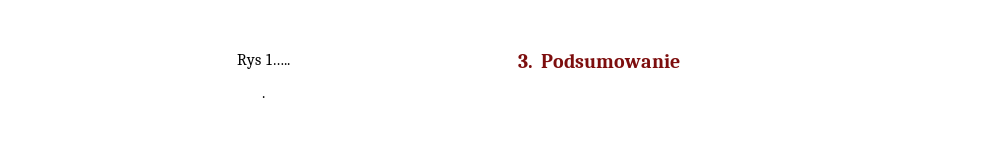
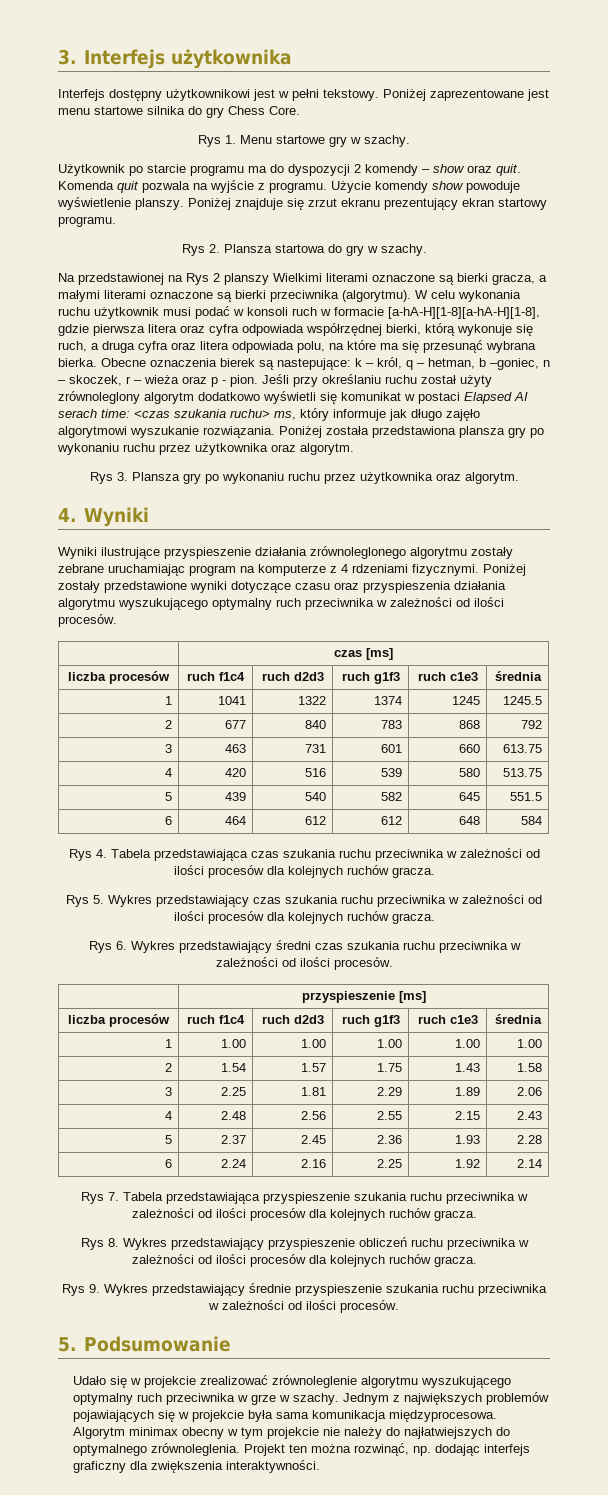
[237,53,290,69] [262,96,265,98] [518,53,680,68] Rys 1….. // . // 3. Podsumowanie -> [58,49,292,69] [58,89,549,101] [58,106,300,118] [198,135,410,147] [58,164,521,176] [58,180,520,193] [57,197,547,210] [58,216,116,227] [181,244,427,256] [58,273,547,285] [58,290,521,302] [58,306,540,319] [58,323,533,336] [58,340,536,353] [58,357,550,370] [58,374,492,387] [58,391,528,404] [58,408,480,421] [58,426,544,438] [57,443,354,455] [89,472,519,484] [58,507,149,527] [58,546,513,559] [58,564,526,576] [58,581,506,593] [58,597,504,610] [58,614,117,627] [334,648,393,660] [68,671,170,684] [187,672,245,681] [261,672,324,681] [341,672,400,684] [417,672,478,681] [494,671,542,681] [165,696,173,705] [218,696,247,705] [298,696,327,705] [374,696,403,705] [452,696,481,705] [503,696,543,705] [165,720,173,729] [225,720,247,729] [305,720,327,729] [381,720,403,729] [459,720,481,729] [521,720,543,729] [165,744,173,753] [225,744,247,753] [305,744,327,753] [381,744,403,753] [459,744,481,753] [503,744,543,753] [165,768,173,777] [225,768,247,777] [305,768,327,777] [381,768,403,777] [459,768,481,777] [503,768,543,777] [165,792,173,801] [225,792,247,801] [305,792,327,801] [381,792,403,801] [459,792,481,801] [510,792,543,801] [165,816,173,825] [225,816,247,825] [305,816,327,825] [381,816,403,825] [459,816,481,825] [521,816,543,825] [68,848,540,861] [173,865,435,878] [66,894,542,907] [173,911,435,924] [88,940,521,953] [215,957,393,970] [301,991,426,1003] [68,1014,170,1027] [187,1015,245,1024] [261,1015,324,1024] [341,1015,400,1027] [417,1015,478,1024] [494,1014,542,1024] [165,1039,173,1048] [221,1039,247,1048] [301,1039,327,1048] [377,1039,403,1048] [455,1039,481,1048] [517,1039,543,1048] [165,1063,173,1072] [221,1063,247,1072] [301,1063,327,1072] [377,1063,403,1072] [455,1063,481,1072] [517,1063,543,1072] [165,1087,173,1096] [221,1087,247,1096] [301,1087,327,1096] [377,1087,403,1096] [455,1087,481,1096] [517,1087,543,1096] [165,1111,173,1120] [221,1111,247,1120] [301,1111,327,1120] [377,1111,403,1120] [455,1111,481,1120] [517,1111,543,1120] [165,1135,173,1144] [221,1135,247,1144] [301,1135,327,1144] [377,1135,403,1144] [455,1135,481,1144] [517,1135,543,1144] [165,1159,173,1168] [221,1159,247,1168] [301,1159,327,1168] [377,1159,403,1168] [455,1159,481,1168] [517,1159,543,1168] [81,1192,528,1204] [131,1208,477,1221] [80,1237,529,1250] [131,1254,477,1267] [62,1283,547,1296] [208,1300,399,1313] [58,1336,231,1352] [72,1375,511,1388] [72,1392,549,1405] [72,1410,497,1422] [72,1427,510,1439] [72,1443,530,1456] [72,1460,320,1473] 3. Interfejs użytkownika // Interfejs dostępny użytkownikowi jest w pełni tekstowy. Poniżej zaprezentowane jest menu startowe silnika do gry Chess Core. // Rys 1. Menu startowe gry w szachy. // Użytkownik po starcie programu ma do dyspozycji 2 komendy – show oraz quit. Komenda quit pozwala na wyjście z programu. Użycie komendy show powoduje wyświetlenie planszy. Poniżej znajduje się zrzut ekranu prezentujący ekran startowy programu. // Rys 2. Plansza startowa do gry w szachy. // Na przedstawionej na Rys 2 planszy Wielkimi literami oznaczone są bierki gracza, a małymi literami oznaczone są bierki przeciwnika (algorytmu). W celu wykonania ruchu użytkownik musi podać w konsoli ruch w formacie [a-hA-H][1-8][a-hA-H][1-8], gdzie pierwsza litera oraz cyfra odpowiada współrzędnej bierki, którą wykonuje się ruch, a druga cyfra oraz litera odpowiada polu, na które ma się przesunąć wybrana bierka. Obecne oznaczenia bierek są nastepujące: k – król, q – hetman, b –goniec, n – skoczek, r – wieża oraz p - pion. Jeśli przy określaniu ruchu został użyty zrównoleglony algorytm dodatkowo wyświetli się komunikat w postaci Elapsed AI serach time: <czas szukania ruchu> ms, który informuje jak długo zajęło algorytmowi wyszukanie rozwiązania. Poniżej została przedstawiona plansza gry po wykonaniu ruchu przez użytkownika oraz algorytm. // Rys 3. Plansza gry po wykonaniu ruchu przez użytkownika oraz algorytm. // 4. Wyniki // Wyniki ilustrujące przyspieszenie działania zrównoleglonego algorytmu zostały zebrane uruchamiając program na komputerze z 4 rdzeniami fizycznymi. Poniżej zostały przedstawione wyniki dotyczące czasu oraz przyspieszenia działania algorytmu wyszukującego optymalny ruch przeciwnika w zależności od ilości procesów. // | czas [ms] // liczba procesów | ruch f1c4 | ruch d2d3 | ruch g1f3 | ruch c1e3 | średnia // 1 | 1041 | 1322 | 1374 | 1245 | 1245.5 // 2 | 677 | 840 | 783 | 868 | 792 // 3 | 463 | 731 | 601 | 660 | 613.75 // 4 | 420 | 516 | 539 | 580 | 513.75 // 5 | 439 | 540 | 582 | 645 | 551.5 // 6 | 464 | 612 | 612 | 648 | 584 // Rys 4. Tabela przedstawiająca czas szukania ruchu przeciwnika w zależności od ilości procesów dla kolejnych ruchów gracza. // Rys 5. Wykres przedstawiający czas szukania ruchu przeciwnika w zależności od ilości procesów dla kolejnych ruchów gracza. // Rys 6. Wykres przedstawiający średni czas szukania ruchu przeciwnika w zależności od ilości procesów. // | przyspieszenie [ms] // liczba procesów | ruch f1c4 | ruch d2d3 | ruch g1f3 | ruch c1e3 | średnia // 1 | 1.00 | 1.00 | 1.00 | 1.00 | 1.00 // 2 | 1.54 | 1.57 | 1.75 | 1.43 | 1.58 // 3 | 2.25 | 1.81 | 2.29 | 1.89 | 2.06 // 4 | 2.48 | 2.56 | 2.55 | 2.15 | 2.43 // 5 | 2.37 | 2.45 | 2.36 | 1.93 | 2.28 // 6 | 2.24 | 2.16 | 2.25 | 1.92 | 2.14 // Rys 7. Tabela przedstawiająca przyspieszenie szukania ruchu przeciwnika w zależności od ilości procesów dla kolejnych ruchów gracza. // Rys 8. Wykres przedstawiający przyspieszenie obliczeń ruchu przeciwnika w zależności od ilości procesów dla kolejnych ruchów gracza. // Rys 9. Wykres przedstawiający średnie przyspieszenie szukania ruchu przeciwnika w zależności od ilości procesów. // 5. Podsumowanie // Udało się w projekcie zrealizować zrównoleglenie algorytmu wyszukującego optymalny ruch przeciwnika w grze w szachy. Jednym z największych problemów pojawiających się w projekcie była sama komunikacja międzyprocesowa. Algorytm minimax obecny w tym projekcie nie należy do najłatwiejszych do optymalnego zrównoleglenia. Projekt ten można rozwinąć, np. dodając interfejs graficzny dla zwiększenia interaktywności.

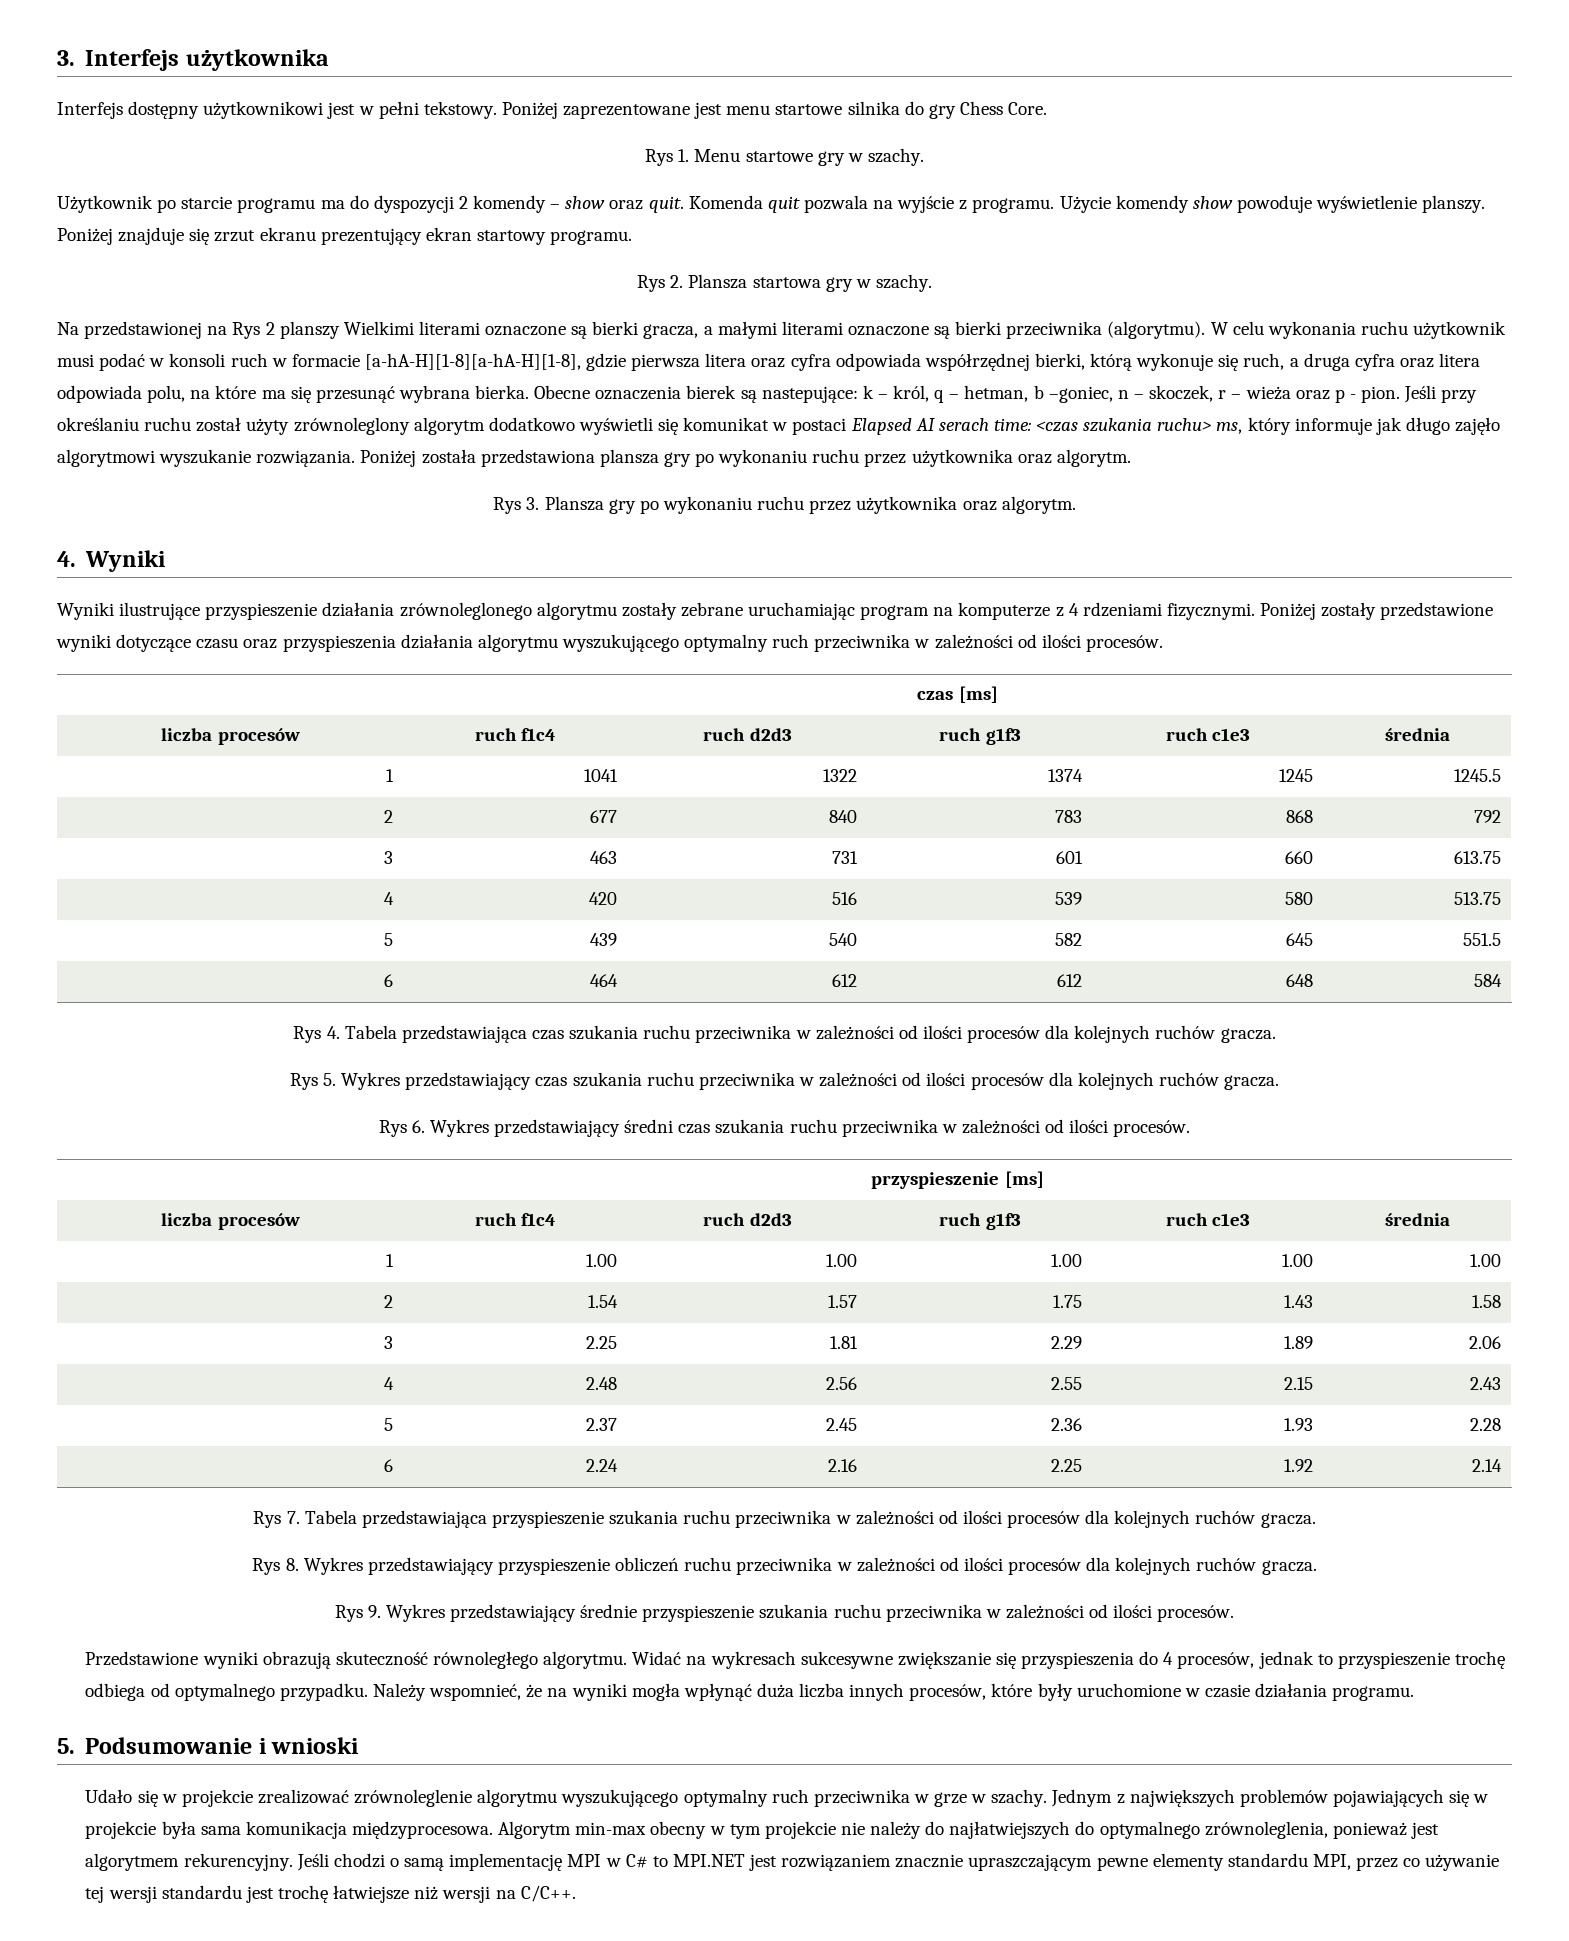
[327,244,342,253] do -> (821, 282) none
(399, 1306) none -> [85,1651,1505,1669] [85,1683,1415,1701] // Przedstawione wyniki obrazują skuteczność równoległego algorytmu. Widać na wykresach sukcesywne zwiększanie się przyspieszenia do 4 procesów, jednak to przyspieszenie trochę odbiega od optymalnego przypadku. Należy wspomnieć, że na wyniki mogła wpłynąć duża liczba innych procesów, które były uruchomione w czasie działania programu.
(231, 1344) none -> [258,1737,360,1754] i wnioski
[128,1427,178,1436] minimax -> [575,1822,647,1835] min-max
[150,1443,530,1456] [72,1460,320,1473] zrównoleglenia. Projekt ten można rozwinąć, np. dodając interfejs graficzny dla zwiększenia interaktywności. -> [1204,1821,1439,1839] [85,1853,1500,1871] [85,1885,576,1903] zrównoleglenia, ponieważ jest algorytmem rekurencyjny. Jeśli chodzi o samą implementację MPI w C# to MPI.NET jest rozwiązaniem znacznie upraszczającym pewne elementy standardu MPI, przez co używanie tej wersji standardu jest trochę łatwiejsze niż wersji na C/C++.

